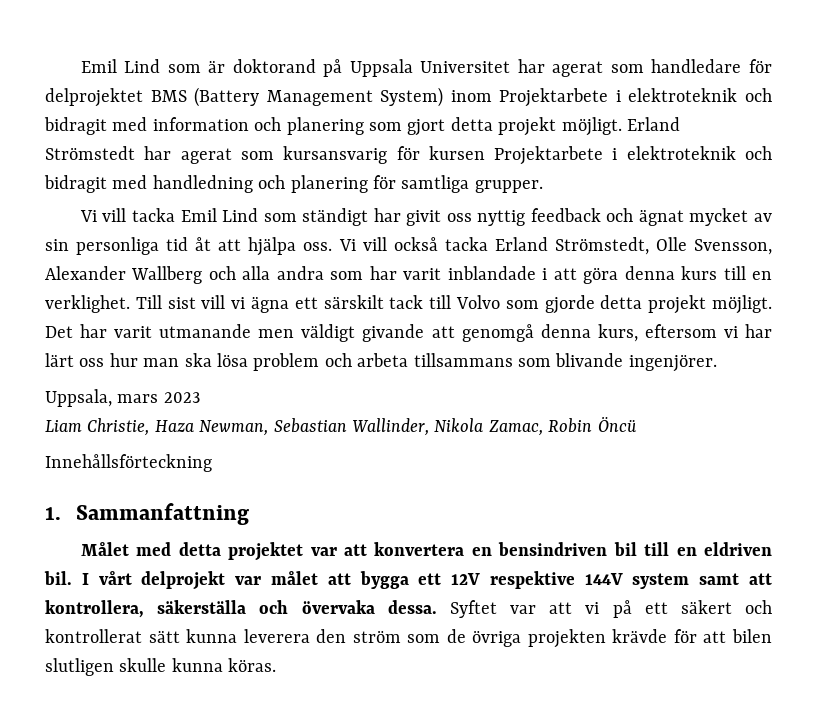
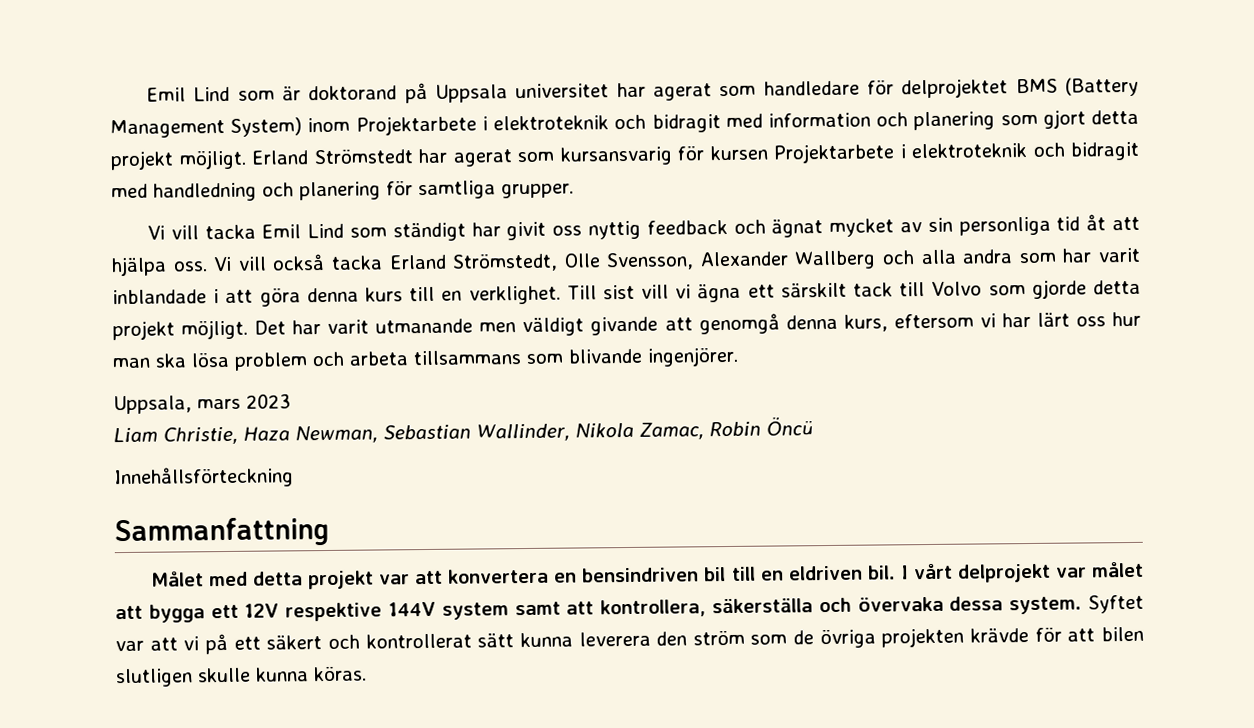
[420,61,511,73] Universitet -> [515,83,610,99] universitet
[45,507,61,520] 1. -> (294, 477) none
[228,542,304,561] projektet -> [308,570,375,590] projekt
[387,600,437,614] dessa. -> [949,596,1083,615] dessa system.

